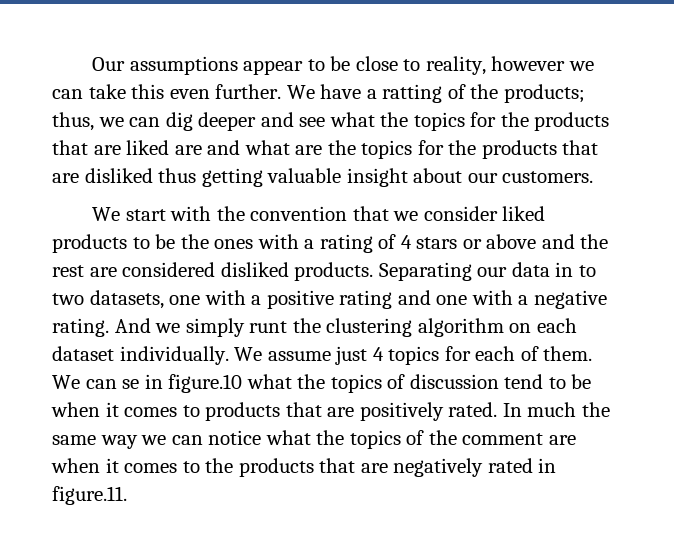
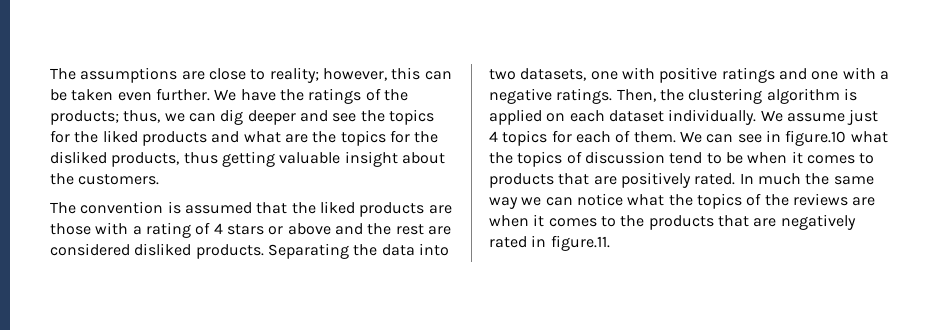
[92,56,595,75] [52,84,165,99] Our assumptions appear to be close to reality, however we can take this -> [50,67,452,83] [50,89,114,101] The assumptions are close to reality; however, this can be taken
[366,84,443,103] a ratting -> [279,88,362,104] the ratings
[329,112,610,131] [52,140,202,155] what the topics for the products that are liked are -> [360,109,434,125] [50,130,207,146] the topics for the liked products
[481,140,599,159] [52,168,153,183] products that are disliked -> [50,151,180,167] disliked products,
[467,173,498,183] our -> [50,173,74,185] the
[92,206,546,221] [52,234,254,253] We start with the convention that we consider liked products to be the ones -> [50,201,452,217] [50,223,91,235] The convention is assumed that the liked products are those
[477,262,596,277] our data in to -> [353,243,449,256] the data into
[251,290,393,309] a positive rating -> [659,67,775,83] positive ratings
[52,318,288,337] rating. And we simply runt -> [556,88,656,104] ratings. Then,
(504, 327) none -> [843,88,857,101] [489,109,542,125] is applied
[122,379,140,389] se -> [737,134,762,143] see
[462,433,544,445] comment -> [792,193,848,206] reviews

